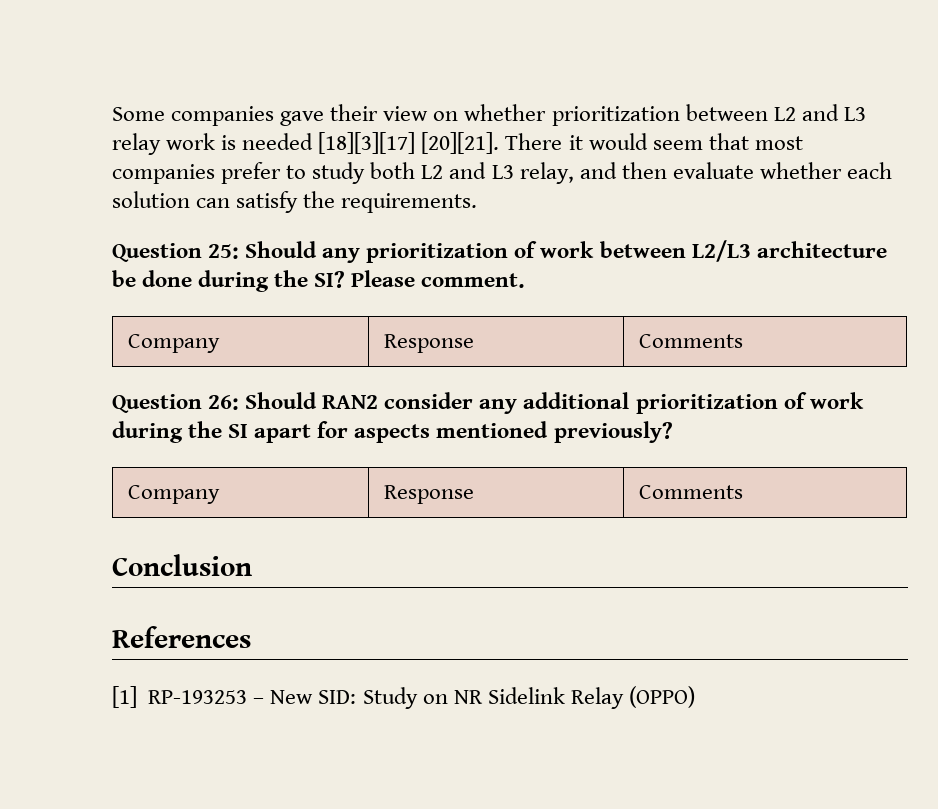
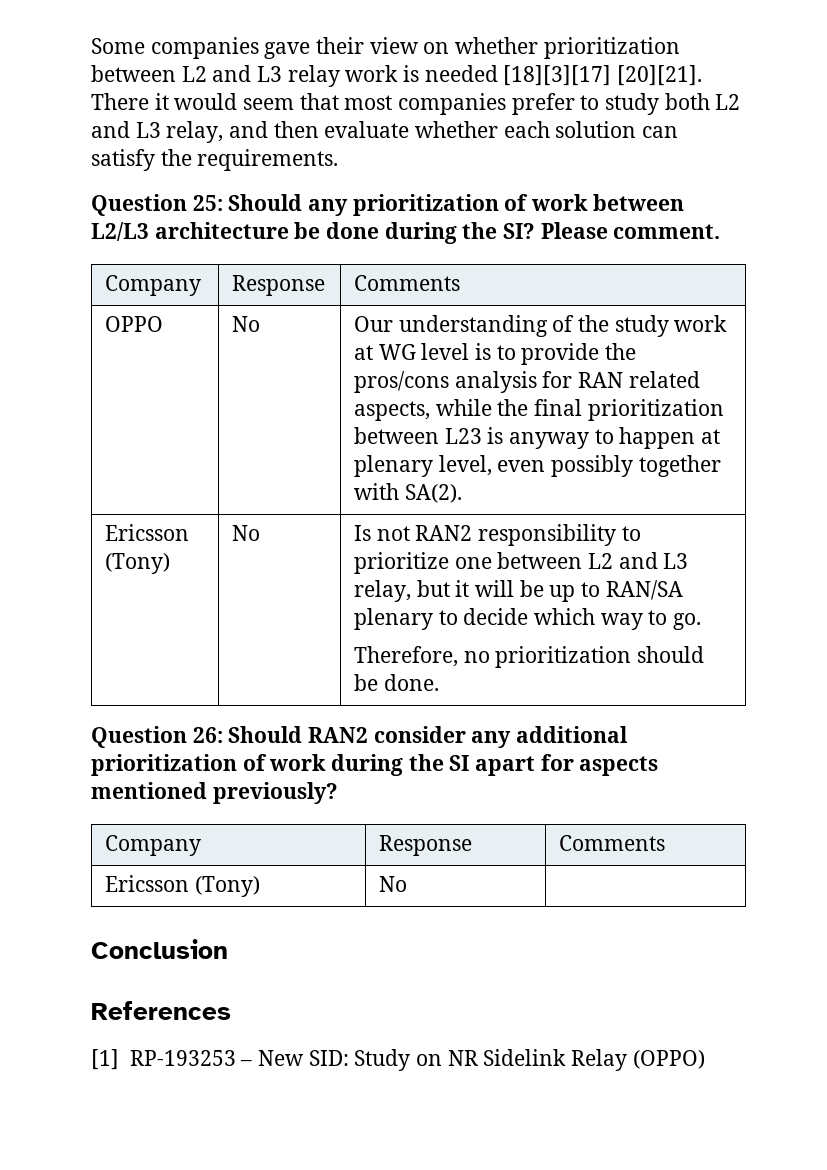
(743, 341) none -> [104,316,163,332] [231,316,260,332] [353,315,728,337] [353,343,636,365] [353,371,700,393] [353,399,724,421] [353,427,720,449] [353,455,721,477] [353,483,462,503] [104,524,189,541] [104,553,170,574] [231,525,260,541] [353,524,641,546] [353,552,689,574] [353,580,683,602] [353,608,701,630] [353,646,704,668] [353,674,439,691] // OPPO | No | Our understanding of the study work at WG level is to provide the pros/cons analysis for RAN related aspects, while the final prioritization between L23 is anyway to happen at plenary level, even possibly together with SA(2). // Ericsson (Tony) | No | Is not RAN2 responsibility to prioritize one between L2 and L3 relay, but it will be up to RAN/SA plenary to decide which way to go. // Therefore, no prioritization should be done.
(743, 492) none -> [104,875,260,897] [378,876,407,892] // Ericsson (Tony) | No |

